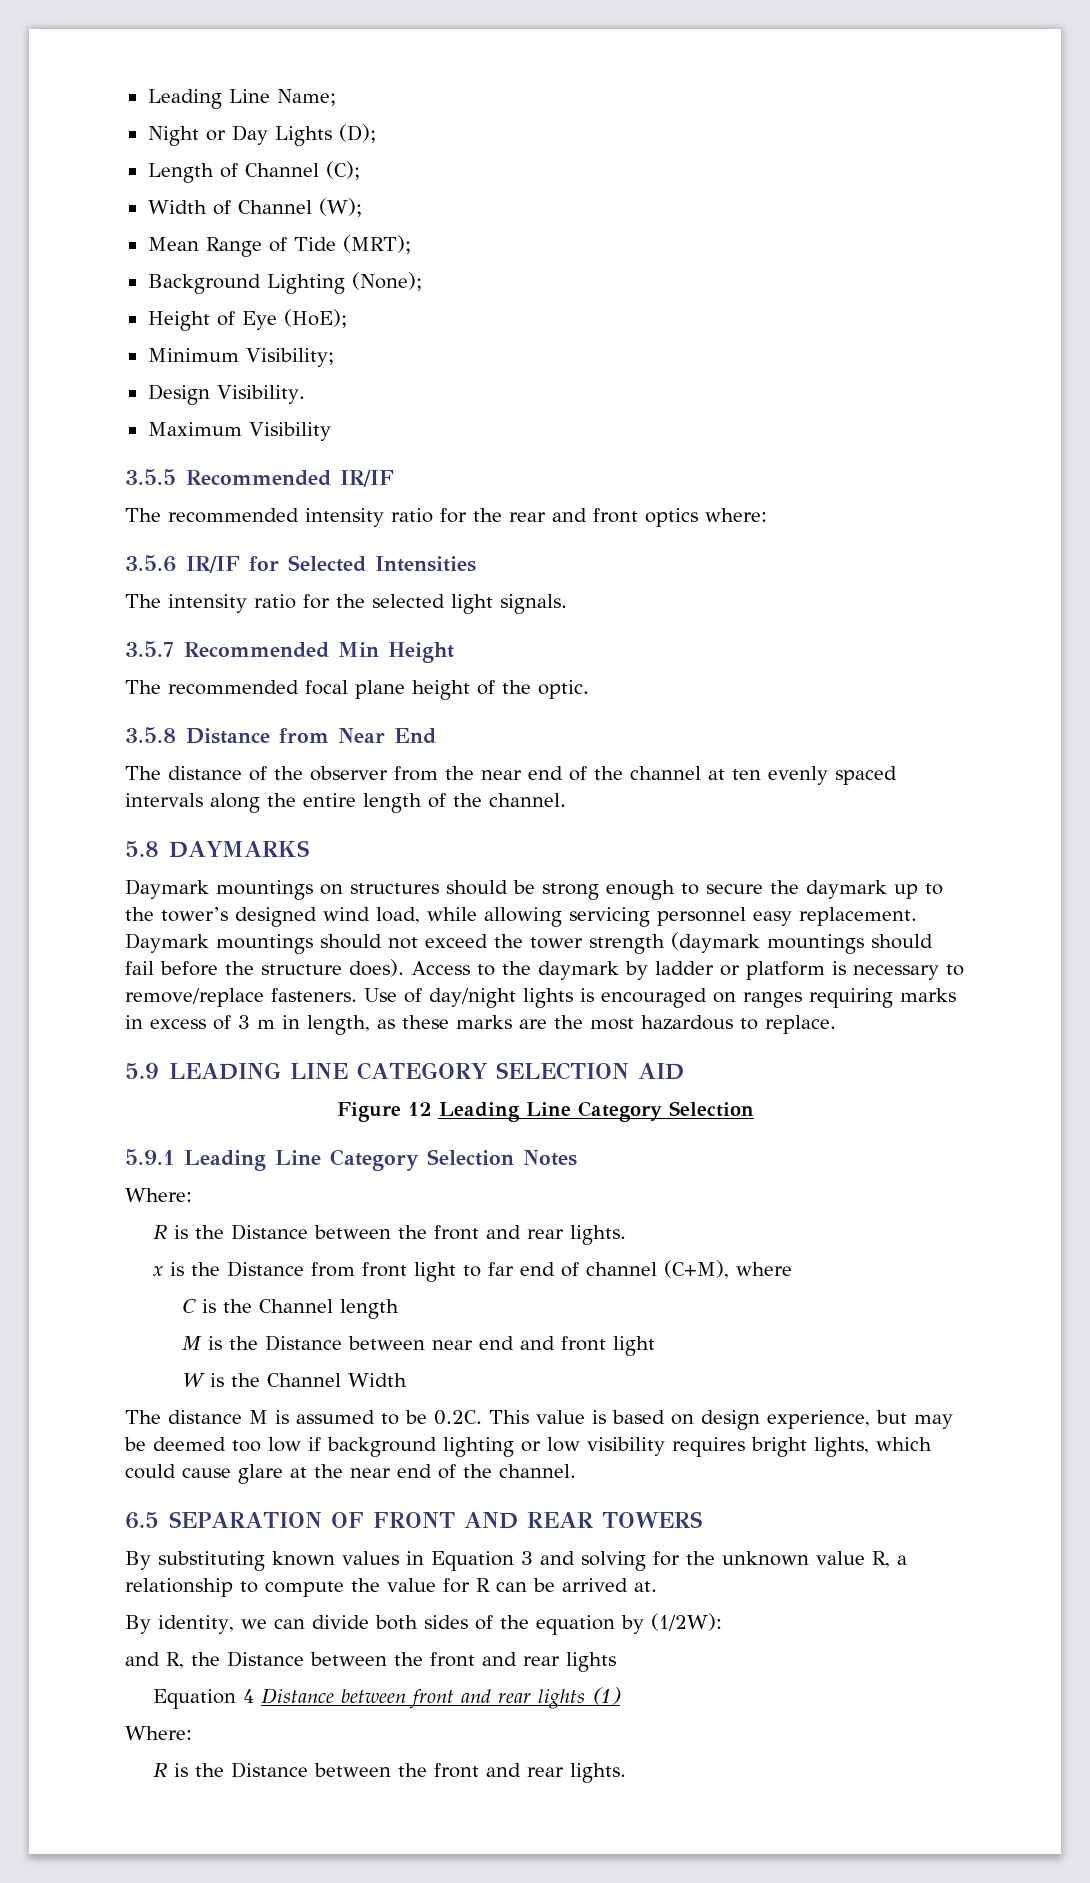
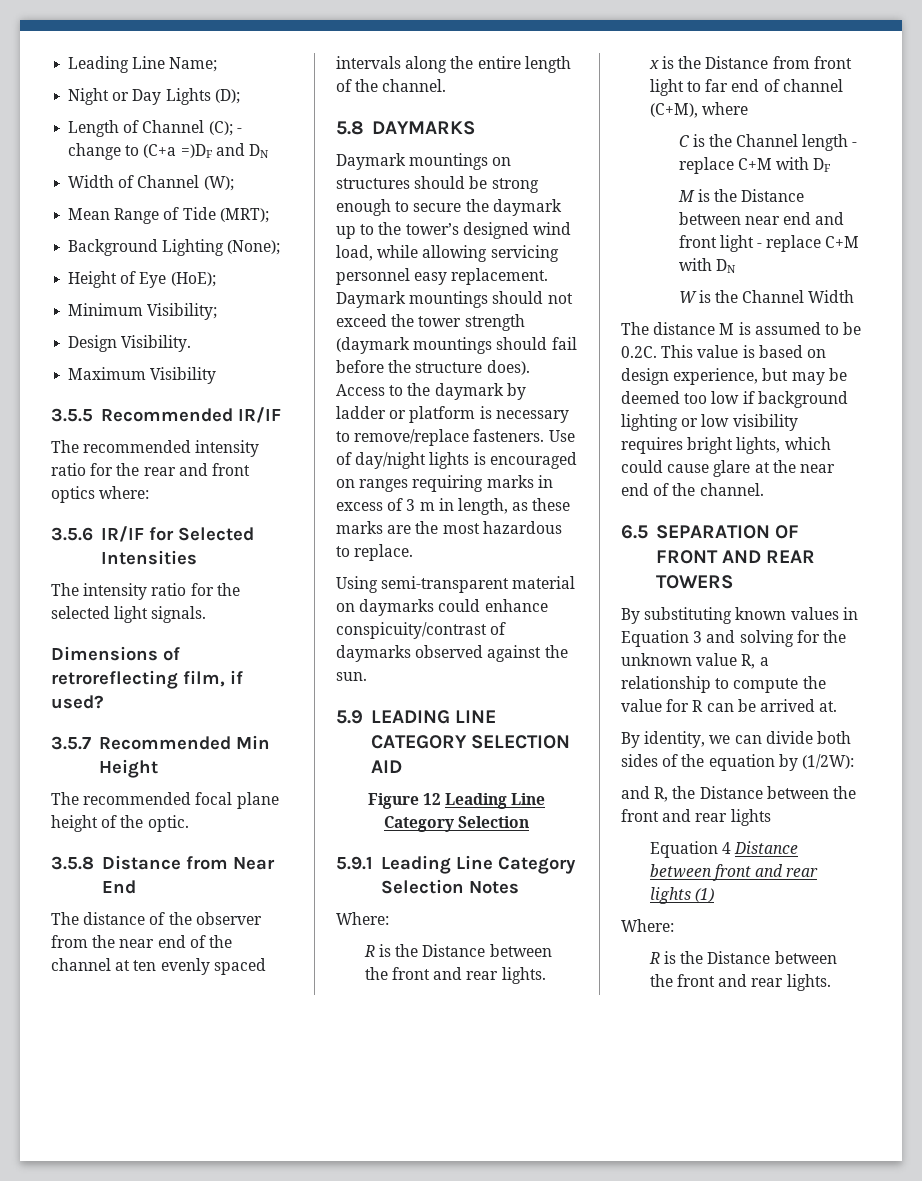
(360, 170) none -> [236,128,242,133] [68,143,269,160] - change to (C+a =)DF and DN
(567, 604) none -> [51,646,180,661] [51,670,243,689] [51,695,104,709] // Dimensions of retroreflecting film, if used?
(836, 1024) none -> [336,576,576,593] [336,599,548,616] [336,622,507,639] [336,645,568,662] [336,672,367,681] // Using semi-transparent material on daymarks could enhance conspicuity/contrast of daymarks observed against the sun.
(399, 1309) none -> [852,142,858,147] [678,157,832,174] - replace C+M with DF
(655, 1346) none -> [756,235,860,252] [678,258,736,273] - replace C+M with DN

